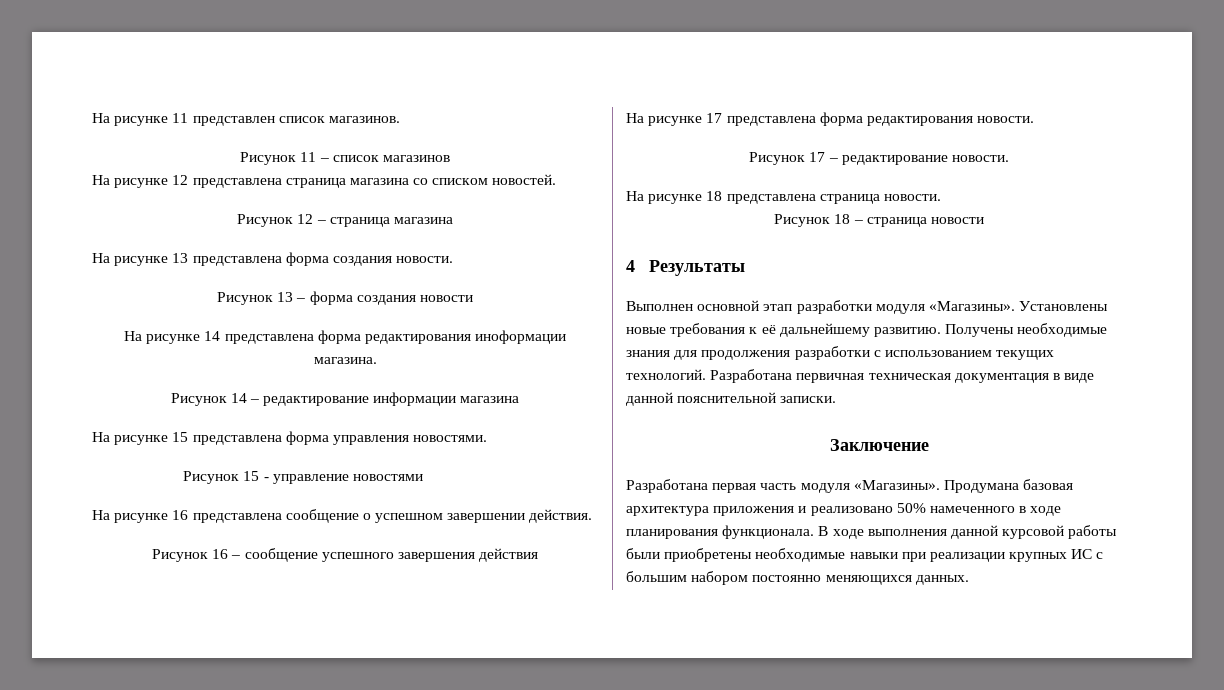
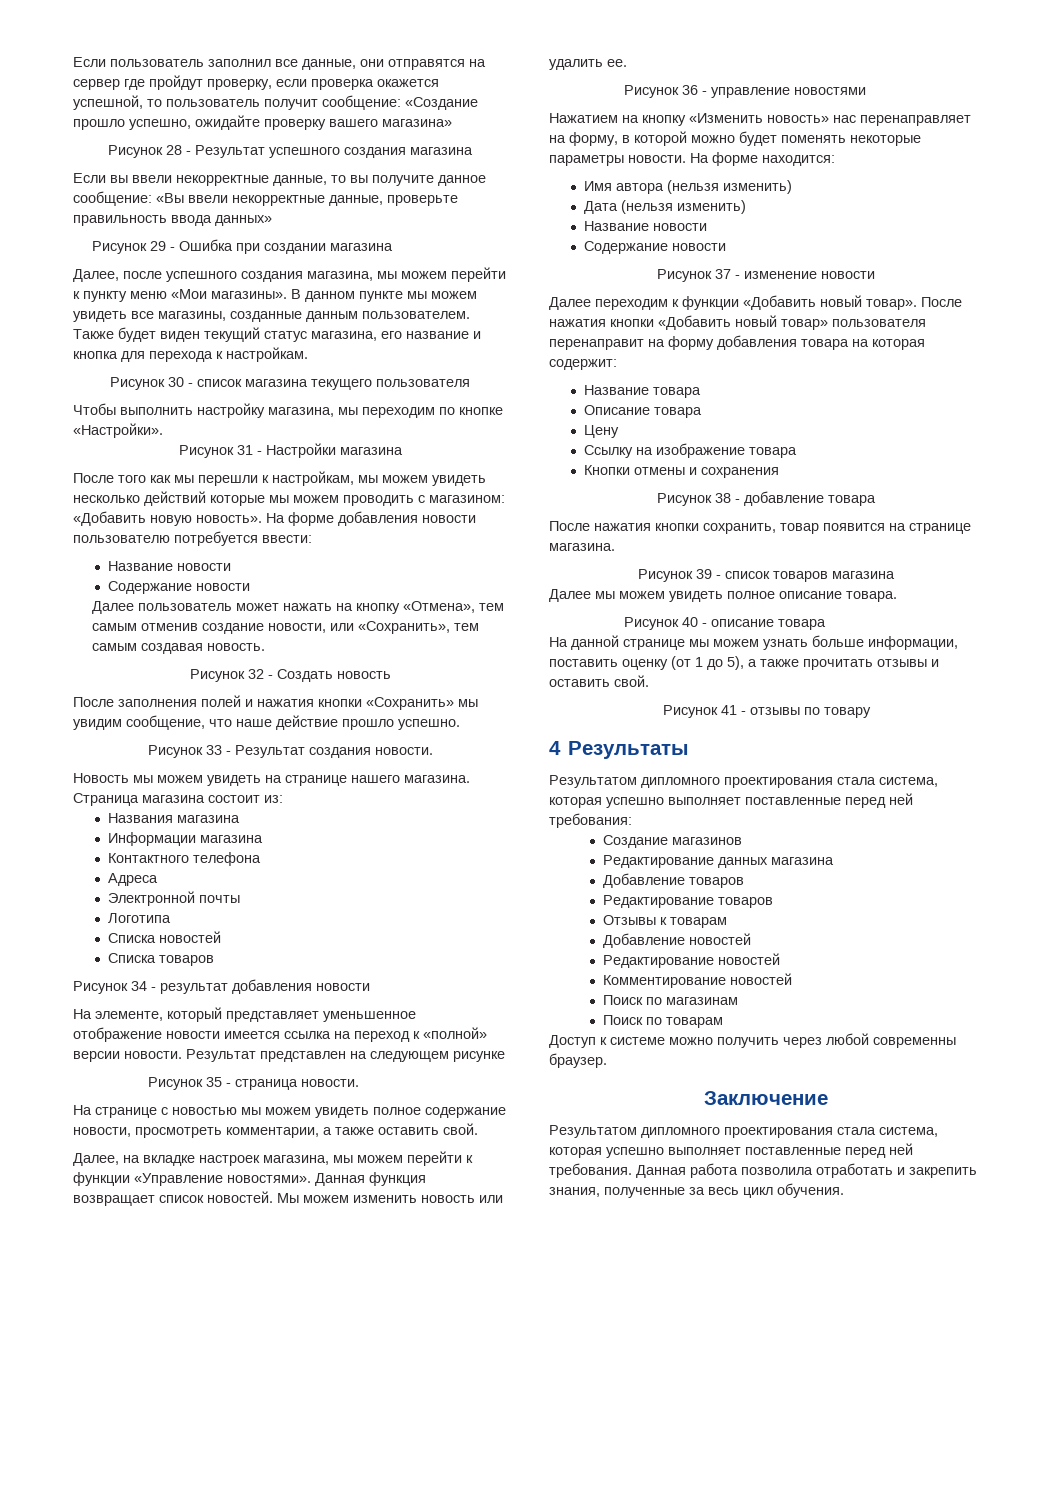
[92,113,400,126] [240,152,450,165] [92,174,557,188] [237,214,453,227] [92,252,454,266] [217,291,473,305] [123,330,567,344] [313,357,377,364] [170,392,520,406] [92,431,488,445] [183,471,260,484] На рисунке 11 представлен список магазинов. // Рисунок 11 – список магазинов // На рисунке 12 представлена страница магазина со списком новостей. // Рисунок 12 – страница магазина // На рисунке 13 представлена форма создания новости. // Рисунок 13 – форма создания новости // На рисунке 14 представлена форма редактирования иноформации магазина. // Рисунок 14 – редактирование информации магазина // На рисунке 15 представлена форма управления новостями. // Рисунок 15 -> [73,57,486,70] [73,75,439,90] [73,95,478,110] [73,115,452,130] [108,145,473,158] [73,173,486,186] [73,191,458,206] [73,215,272,226] [91,239,393,254] [73,267,506,282] [73,289,477,302] [73,311,470,322] [73,327,481,342] [73,347,308,362] [110,377,470,390] [73,403,503,418] [73,423,163,438] [178,443,403,458] [73,471,486,486] [73,491,505,506] [73,511,476,526] [73,531,312,546] [107,561,231,571] [107,581,250,594] [91,601,504,614] [91,621,479,634] [91,643,265,654] [189,669,391,682] [73,695,478,710] [73,715,460,730] [147,745,433,758] [73,773,470,786] [73,793,283,806] [107,813,240,823] [107,832,263,846] [107,852,261,866] [107,873,158,886] [107,891,240,906] [107,913,171,923] [107,931,221,943] [107,953,214,966] [73,979,370,994] [73,1007,416,1022] [73,1027,487,1042] [73,1049,505,1062] [148,1077,360,1090] [73,1105,506,1118] [73,1123,478,1138] [73,1151,473,1166] [73,1172,426,1186] [73,1191,503,1206] [549,59,627,70] [624,85,699,98] Если пользователь заполнил все данные, они отправятся на сервер где пройдут проверку, если проверка окажется успешной, то пользователь получит сообщение: «Создание прошло успешно, ожидайте проверку вашего магазина» // Рисунок 28 - Результат успешного создания магазина // Если вы ввели некорректные данные, то вы получите данное сообщение: «Вы ввели некорректные данные, проверьте правильность ввода данных» // Рисунок 29 - Ошибка при создании магазина // Далее, после успешного создания магазина, мы можем перейти к пункту меню «Мои магазины». В данном пункте мы можем увидеть все магазины, созданные данным пользователем. Также будет виден текущий статус магазина, его название и кнопка для перехода к настройкам. // Рисунок 30 - список магазина текущего пользователя // Чтобы выполнить настройку магазина, мы переходим по кнопке «Настройки». // Рисунок 31 - Настройки магазина // После того как мы перешли к настройкам, мы можем увидеть несколько действий которые мы можем проводить с магазином: «Добавить новую новость». На форме добавления новости пользователю потребуется ввести: // Название новости // Содержание новости // Далее пользователь может нажать на кнопку «Отмена», тем самым отменив создание новости, или «Сохранить», тем самым создавая новость. // Рисунок 32 - Создать новость // После заполнения полей и нажатия кнопки «Сохранить» мы увидим сообщение, что наше действие прошло успешно. // Рисунок 33 - Результат создания новости. // Новость мы можем увидеть на странице нашего магазина. Страница магазина состоит из: // Названия магазина // Информации магазина // Контактного телефона // Адреса // Электронной почты // Логотипа // Списка новостей // Списка товаров // Рисунок 34 - результат добавления новости // На элементе, который представляет уменьшенное отображение новости имеется ссылка на переход к «полной» версии новости. Результат представлен на следующем рисунке // Рисунок 35 - страница новости. // На странице с новостью мы можем увидеть полное содержание новости, просмотреть комментарии, а также оставить свой. // Далее, на вкладке настроек магазина, мы можем перейти к функции «Управление новостями». Данная функция возвращает список новостей. Мы можем изменить новость или удалить ее. // Рисунок 36
[92,509,593,523] [151,548,539,562] [626,112,1035,126] [749,152,1009,165] [626,191,941,204] [774,214,984,227] [626,260,745,276] [626,300,1109,314] [626,323,1108,337] [626,346,1055,360] [626,369,1095,383] [626,392,837,406] [829,439,929,451] [626,479,1074,493] [626,503,1062,516] [626,525,1118,539] [626,548,1104,562] [626,571,969,585] На рисунке 16 представлена сообщение о успешном завершении действия. // Рисунок 16 – сообщение успешного завершения действия // На рисунке 17 представлена форма редактирования новости. // Рисунок 17 – редактирование новости. // На рисунке 18 представлена страница новости. // Рисунок 18 – страница новости // 4 Результаты // Выполнен основной этап разработки модуля «Магазины». Установлены новые требования к её дальнейшему развитию. Получены необходимые знания для продолжения разработки с использованием текущих технологий. Разработана первичная техническая документация в виде данной пояснительной записки. // Заключение // Разработана первая часть модуля «Магазины». Продумана базовая архитектура приложения и реализовано 50% намеченного в ходе планирования функционала. В ходе выполнения данной курсовой работы были приобретены необходимые навыки при реализации крупных ИС с большим набором постоянно меняющихся данных. -> [549,113,971,126] [549,131,921,146] [549,152,835,166] [583,180,792,194] [583,200,746,214] [583,221,707,231] [583,241,726,254] [657,269,875,282] [549,295,962,310] [549,315,926,330] [549,335,925,350] [549,359,617,370] [583,385,701,398] [583,405,702,418] [583,425,619,438] [583,443,797,458] [583,465,779,478] [657,491,876,506] [549,521,971,534] [549,543,615,551] [638,569,895,582] [549,589,897,602] [624,617,827,630] [549,635,958,650] [549,656,939,670] [549,675,649,687] [662,705,871,718] [549,741,689,759] [549,775,938,788] [549,793,913,808] [549,813,632,828] [602,835,742,848] [602,855,834,868] [602,873,744,888] [602,895,773,908] [602,915,727,928] [602,933,751,948] [602,953,780,968] [602,973,792,988] [602,995,738,1005] [602,1015,723,1028] [549,1033,956,1048] [549,1053,607,1068] [704,1091,828,1105] [549,1125,938,1138] [549,1143,913,1158] [549,1163,977,1178] [549,1183,844,1198] Нажатием на кнопку «Изменить новость» нас перенаправляет на форму, в которой можно будет поменять некоторые параметры новости. На форме находится: // Имя автора (нельзя изменить) // Дата (нельзя изменить) // Название новости // Содержание новости // Рисунок 37 - изменение новости // Далее переходим к функции «Добавить новый товар». После нажатия кнопки «Добавить новый товар» пользователя перенаправит на форму добавления товара на которая содержит: // Название товара // Описание товара // Цену // Ссылку на изображение товара // Кнопки отмены и сохранения // Рисунок 38 - добавление товара // После нажатия кнопки сохранить, товар появится на странице магазина. // Рисунок 39 - список товаров магазина // Далее мы можем увидеть полное описание товара. // Рисунок 40 - описание товара // На данной странице мы можем узнать больше информации, поставить оценку (от 1 до 5), а также прочитать отзывы и оставить свой. // Рисунок 41 - отзывы по товару // 4 Результаты // Результатом дипломного проектирования стала система, которая успешно выполняет поставленные перед ней требования: // Создание магазинов // Редактирование данных магазина // Добавление товаров // Редактирование товаров // Отзывы к товарам // Добавление новостей // Редактирование новостей // Комментирование новостей // Поиск по магазинам // Поиск по товарам // Доступ к системе можно получить через любой современны браузер. // Заключение // Результатом дипломного проектирования стала система, которая успешно выполняет поставленные перед ней требования. Данная работа позволила отработать и закрепить знания, полученные за весь цикл обучения.

